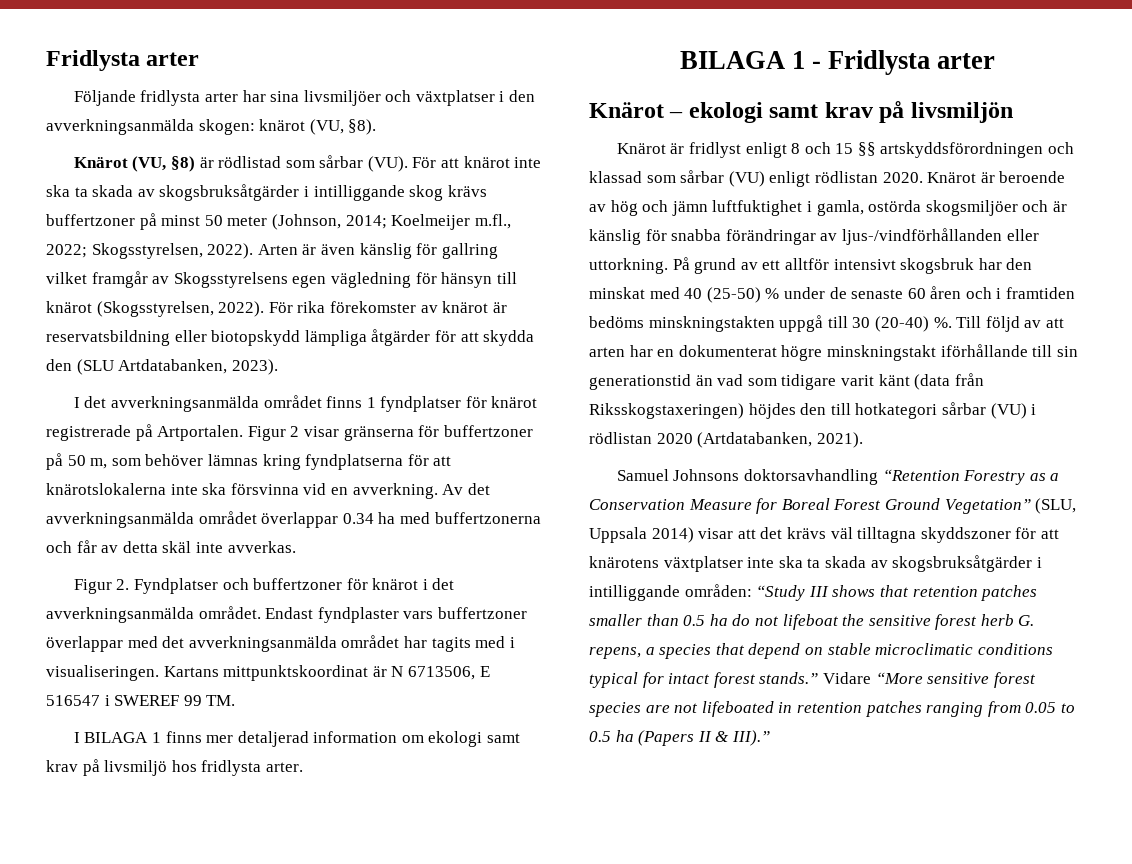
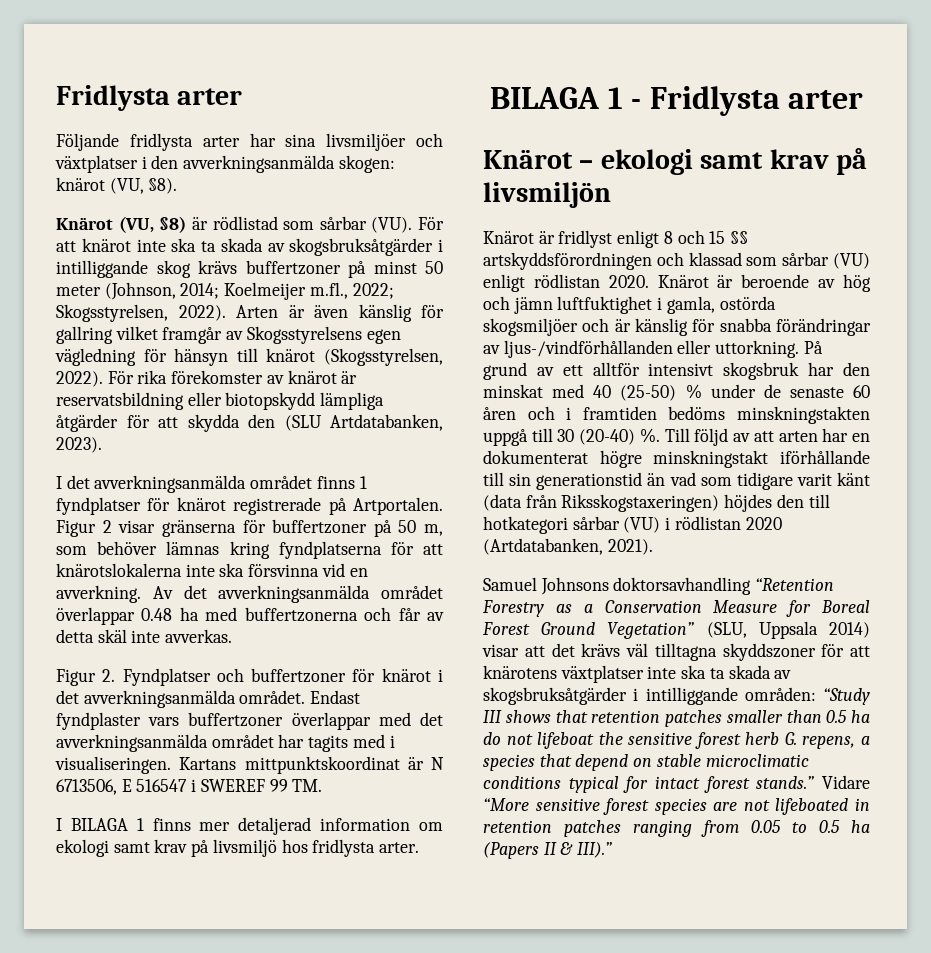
[342,513,374,524] 0.34 -> [141,608,173,621] 0.48

